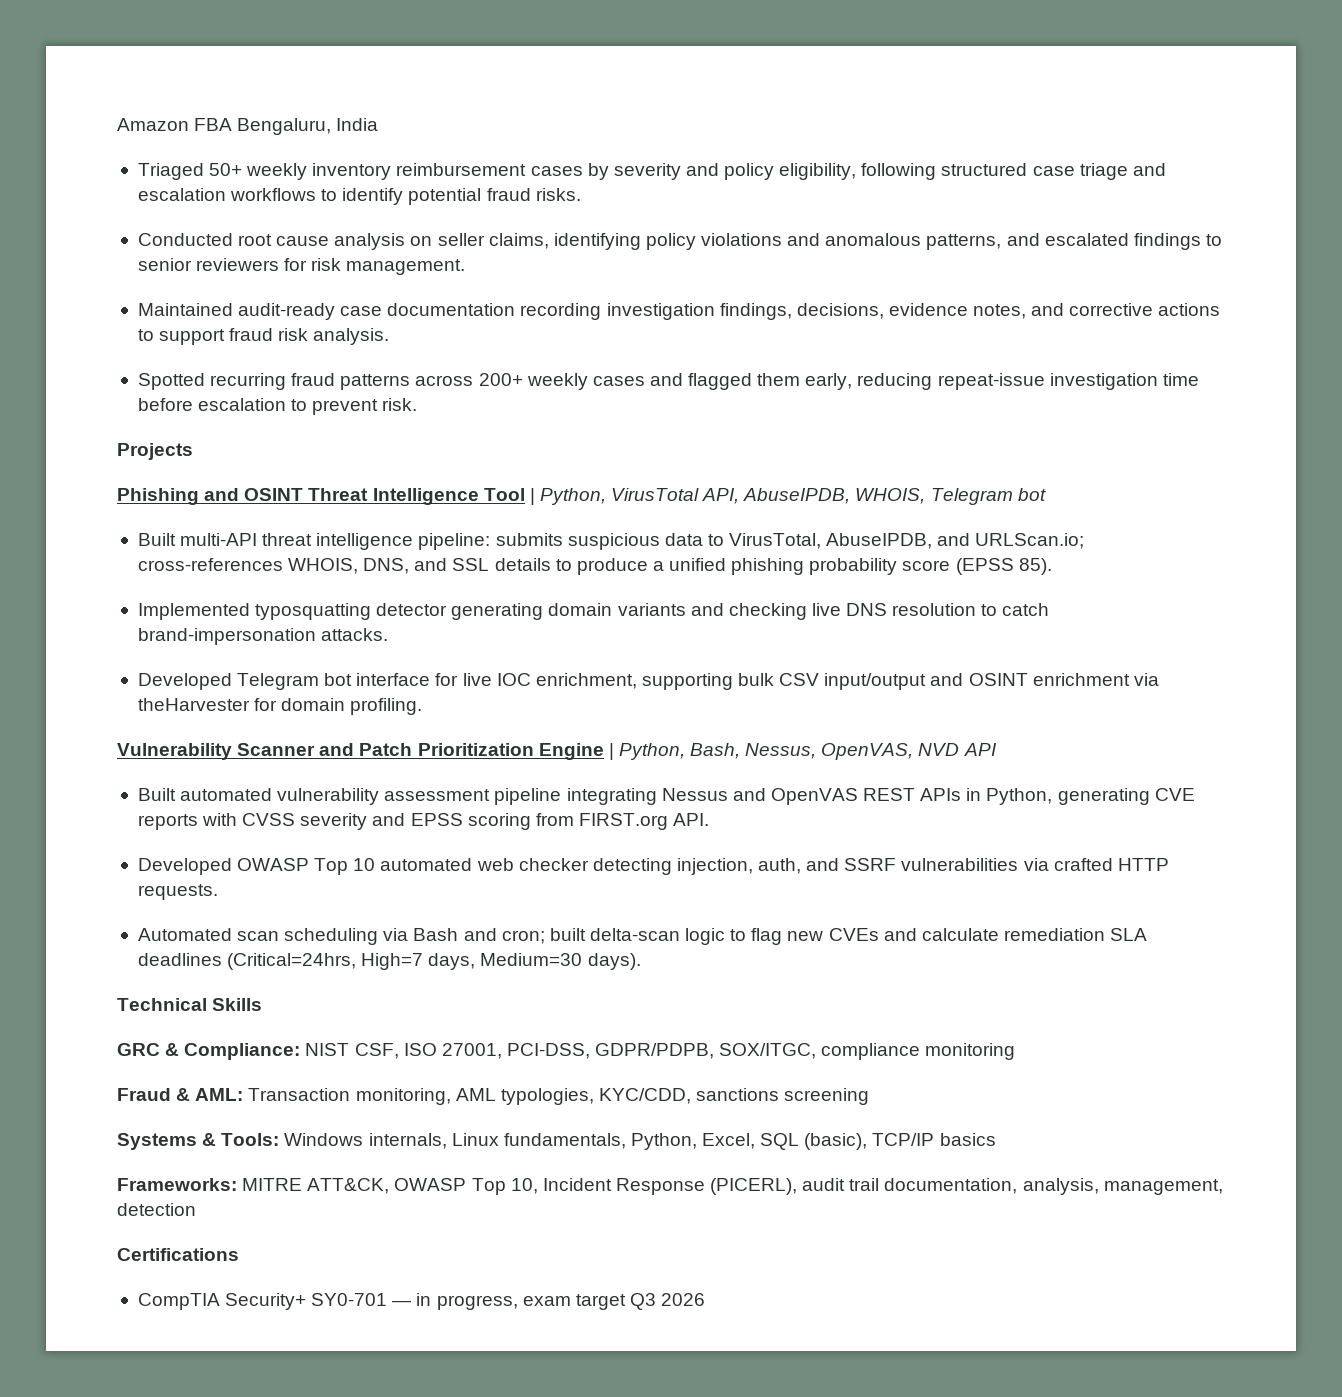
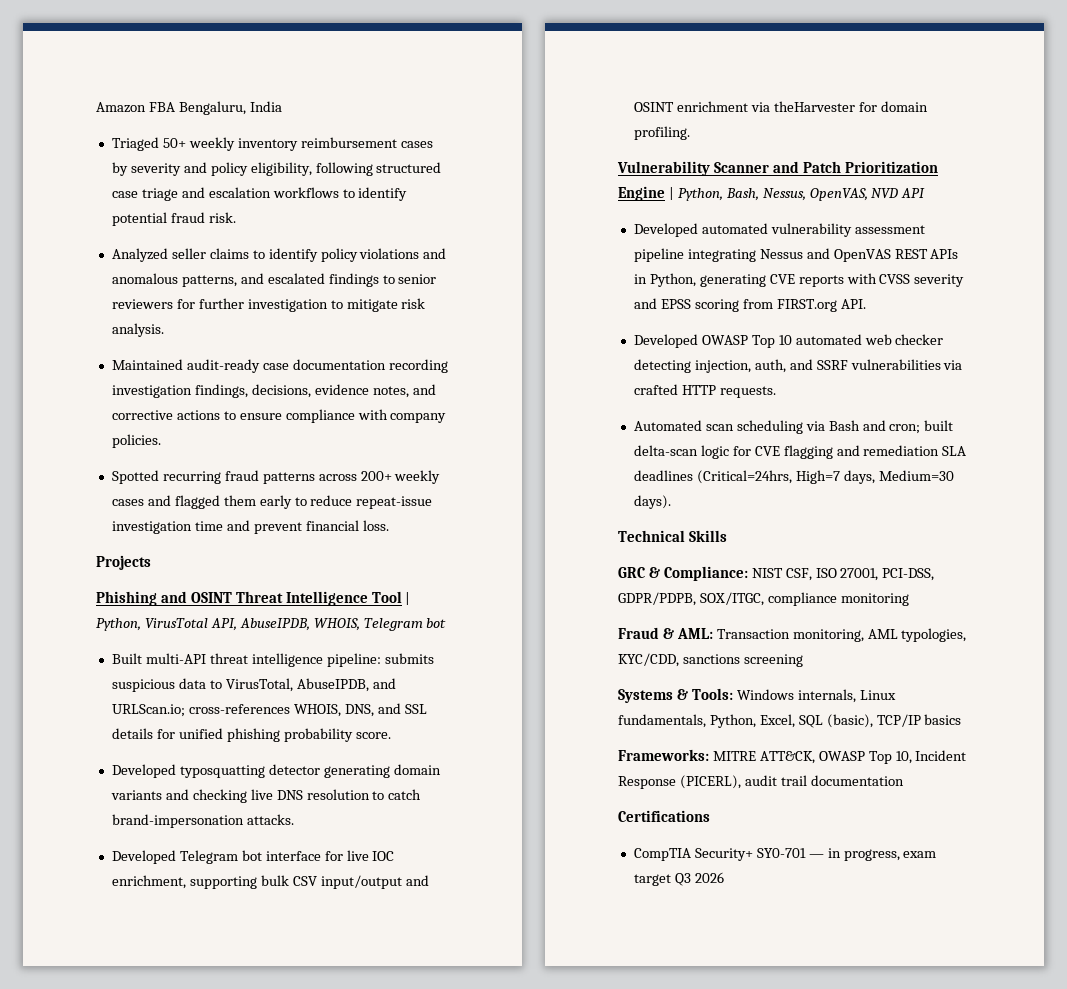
[535,188,581,201] [137,233,641,250] risks. // Conducted root cause analysis on seller claims, identifying -> [208,212,236,223] [111,248,318,262] risk. // Analyzed seller claims to identify
[311,258,466,275] risk management. -> [198,298,426,312] [111,323,164,337] further investigation to mitigate risk analysis.
[159,328,390,345] support fraud risk analysis. -> [239,409,447,423] [111,434,161,448] ensure compliance with company policies.
[805,373,1199,390] [137,398,418,415] early, reducing repeat-issue investigation time before escalation to prevent risk. -> [259,495,433,509] [111,520,389,534] early to reduce repeat-issue investigation time and prevent financial loss.
[555,558,1052,575] [137,603,250,620] to produce a unified phishing probability score (EPSS 85). // Implemented -> [156,728,391,742] [111,764,176,778] for unified phishing probability score. // Developed
[137,788,176,801] Built -> [633,223,698,237] Developed
[730,928,999,945] to flag new CVEs and calculate -> [732,445,860,459] for CVE flagging and
[884,1178,1223,1195] [117,1203,196,1216] documentation, analysis, management, detection -> [810,775,904,786] documentation

